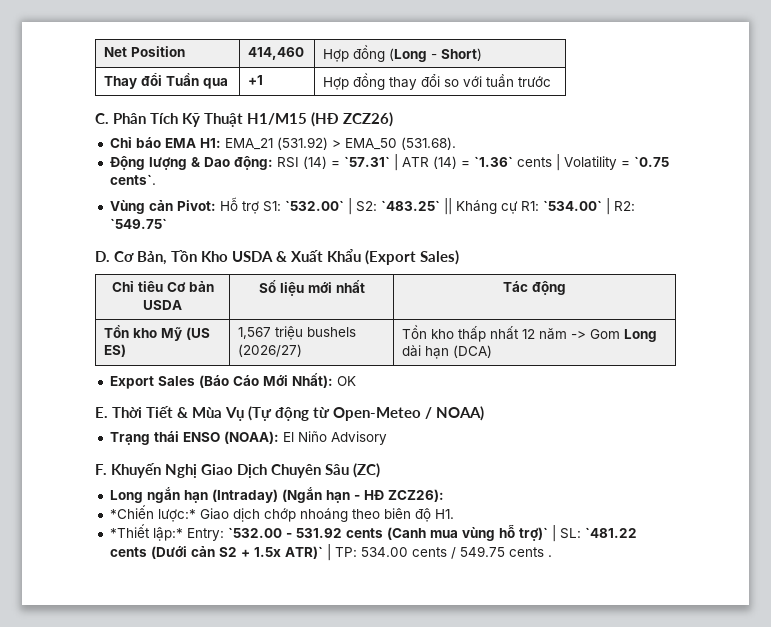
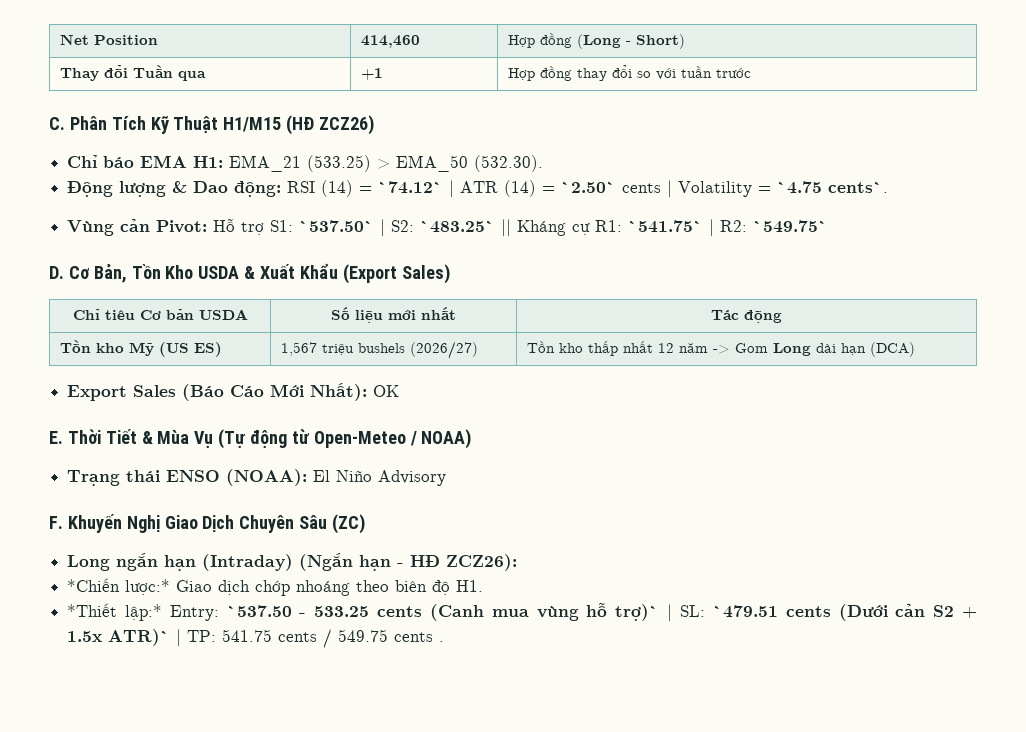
[276,137,328,150] (531.92) -> [307,155,372,172] (533.25)
[400,137,456,150] (531.68). -> [474,155,544,172] (532.30).
[343,156,390,167] `57.31` -> [378,181,444,194] `74.12`
[473,156,513,167] `1.36` -> [561,181,617,193] `2.50`
[633,156,669,167] `0.75 -> [777,181,823,194] `4.75
[284,200,344,211] `532.00` -> [299,220,375,232] `537.50`
[542,200,602,211] `534.00` -> [628,220,704,233] `541.75`
[227,527,342,538] `532.00 - 531.92 -> [226,605,370,617] `537.50 - 533.25
[584,527,637,538] `481.22 -> [712,605,778,618] `479.51
[360,547,408,557] 534.00 -> [222,629,273,642] 541.75

